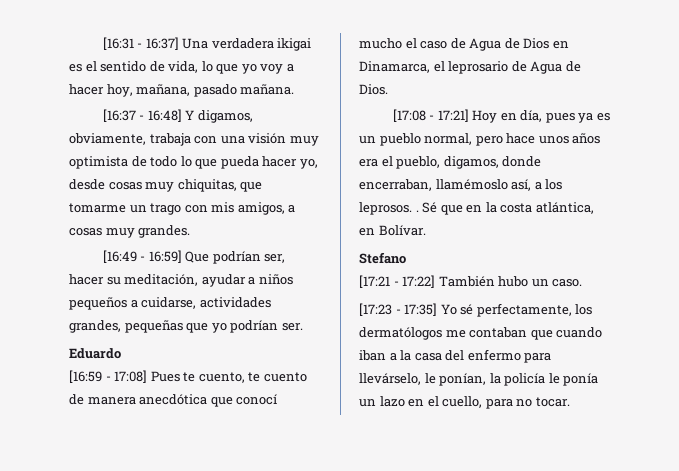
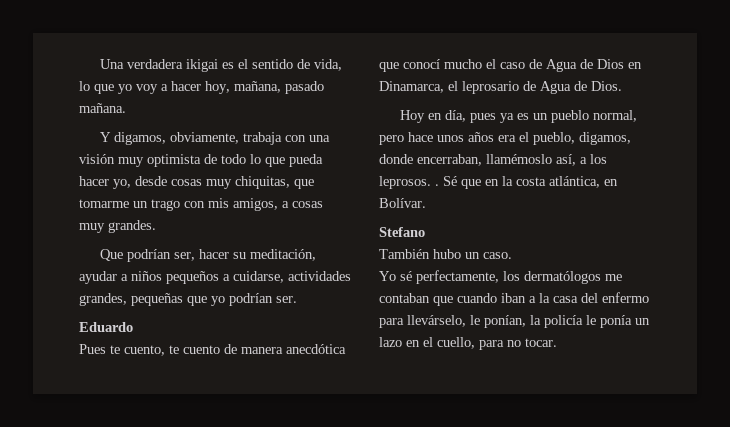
[102,37,179,50] [16:31 - 16:37] -> (99, 64) none
[102,109,182,122] [16:37 - 16:48] -> (126, 108) none
[102,250,182,263] [16:49 - 16:59] -> (156, 226) none
[69,370,148,383] [16:59 - 17:08] -> (133, 327) none
[392,109,469,122] [17:08 - 17:21] -> (622, 86) none
[359,275,436,288] [17:21 - 17:22] -> (425, 232) none
[359,303,438,316] [17:23 - 17:35] -> (512, 255) none

